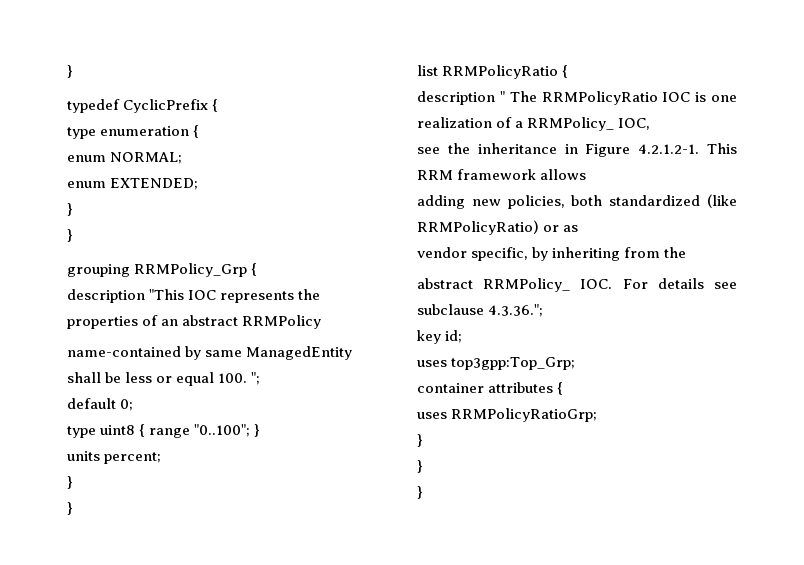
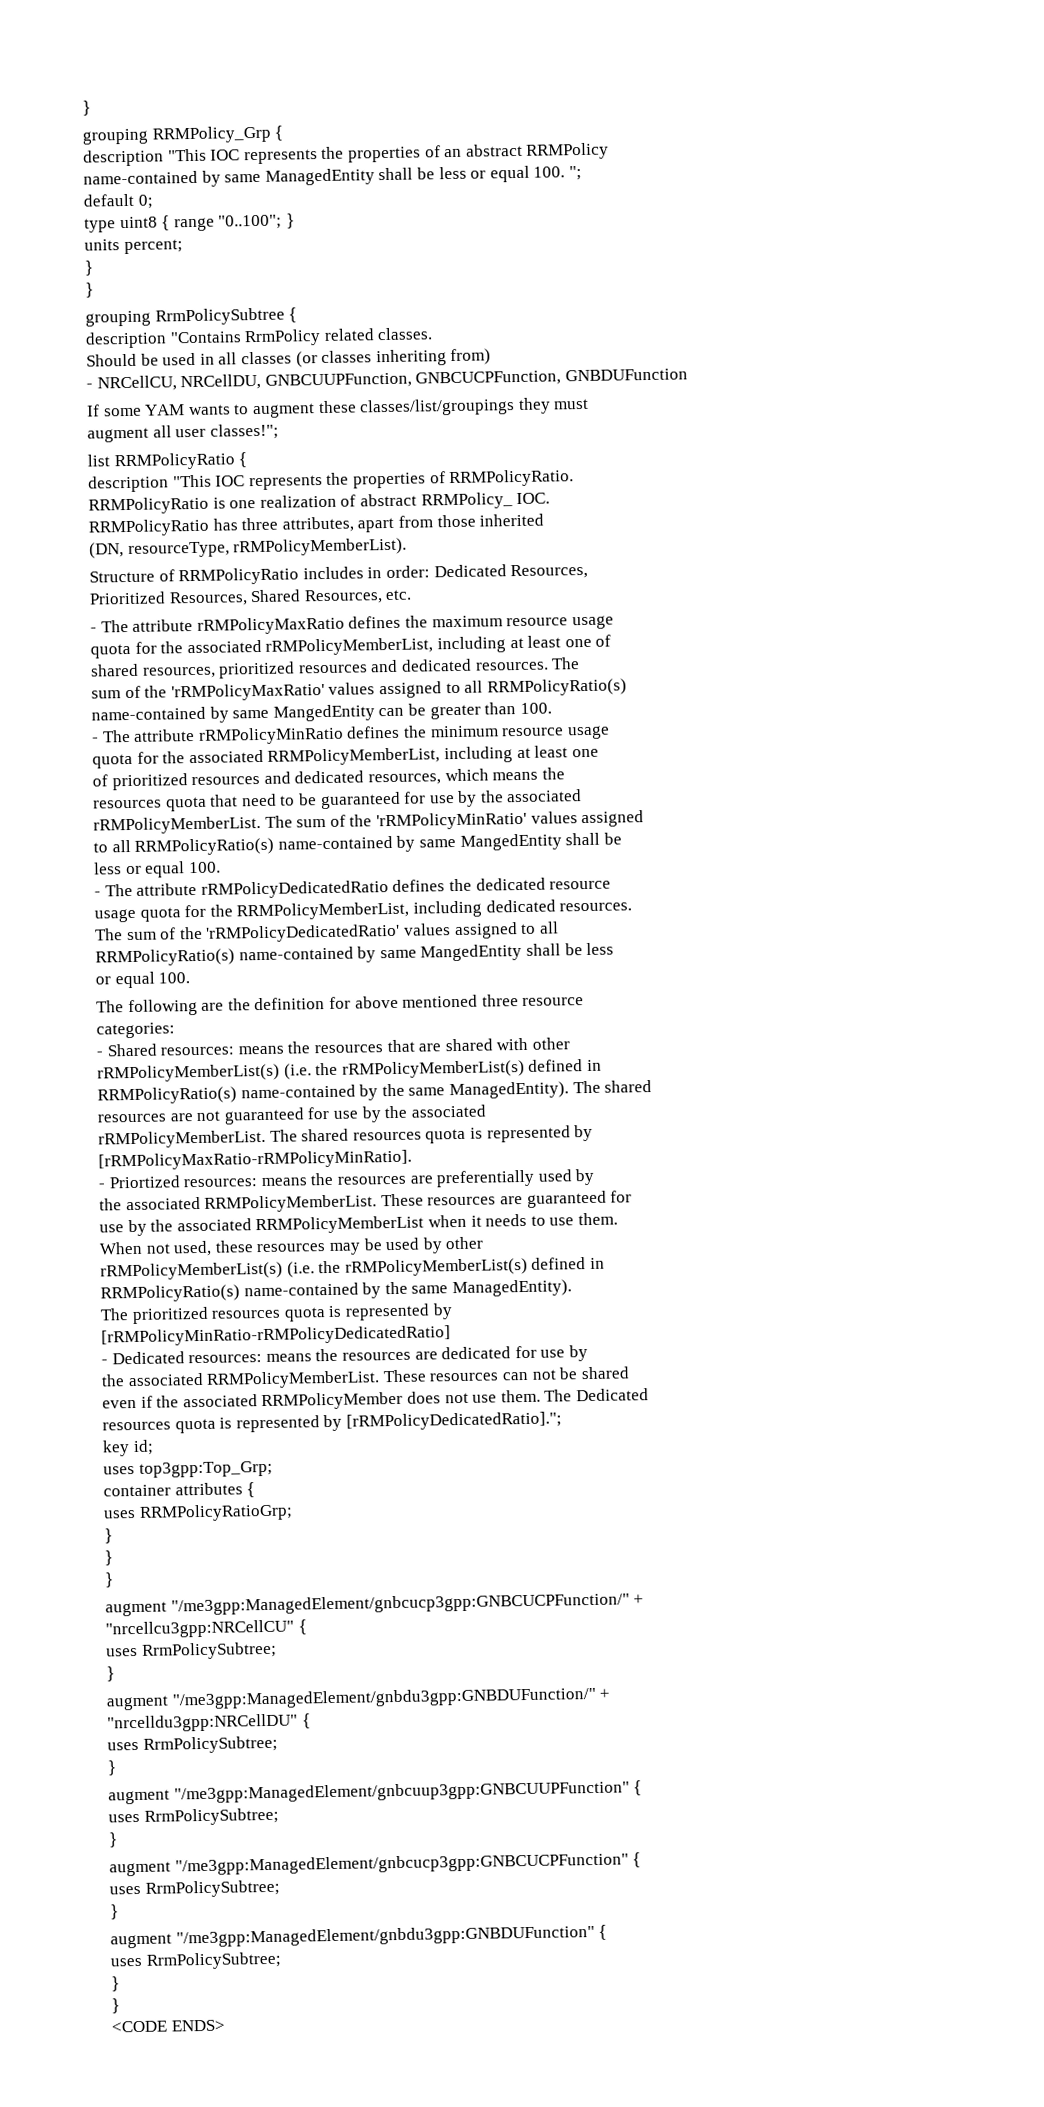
[67,65,73,78] [67,99,219,113] [67,125,200,139] [67,152,183,164] [67,178,199,190] [67,203,73,216] [67,229,73,242] } // typedef CyclicPrefix { // type enumeration { // enum NORMAL; // enum EXTENDED; // } // } -> [82,100,91,116] }
[417,65,569,79] [417,91,737,105] [417,117,651,131] [417,143,737,157] [417,169,587,180] [417,194,737,209] [417,220,579,235] [417,247,687,261] [417,278,737,292] [417,304,544,317] list RRMPolicyRatio { // description " The RRMPolicyRatio IOC is one realization of a RRMPolicy_ IOC, // see the inheritance in Figure 4.2.1.2-1. This RRM framework allows // adding new policies, both standardized (like RRMPolicyRatio) or as // vendor specific, by inheriting from the // abstract RRMPolicy_ IOC. For details see subclause 4.3.36."; -> [85,307,298,327] [85,327,434,349] [86,348,492,368] [86,368,688,392] [86,397,590,419] [87,423,279,443] [87,452,248,471] [88,469,575,493] [88,492,551,515] [88,513,545,537] [89,537,408,559] [89,563,589,586] [89,589,413,607] [90,615,614,635] [90,634,612,659] [90,657,581,679] [91,678,627,702] [91,702,552,723] [92,725,610,745] [92,745,599,769] [92,767,565,791] [93,789,583,812] [93,810,645,835] [93,832,622,856] [94,861,221,878] [94,877,612,899] [94,899,633,923] [95,921,559,943] [95,942,615,967] [95,971,191,989] [96,994,585,1017] [96,1022,175,1039] [96,1037,570,1057] [97,1059,602,1083] [97,1080,653,1105] [97,1104,486,1125] [98,1124,594,1149] [98,1149,412,1171] [98,1168,596,1189] [99,1190,633,1213] [99,1212,618,1237] [99,1236,484,1257] [100,1257,605,1281] [100,1279,572,1303] [100,1303,453,1325] [101,1325,451,1347] [101,1345,588,1365] [101,1366,630,1389] [102,1388,649,1411] [102,1411,562,1434] grouping RrmPolicySubtree { // description "Contains RrmPolicy related classes. // Should be used in all classes (or classes inheriting from) // - NRCellCU, NRCellDU, GNBCUUPFunction, GNBCUCPFunction, GNBDUFunction // If some YAM wants to augment these classes/list/groupings they must // augment all user classes!"; // list RRMPolicyRatio { // description "This IOC represents the properties of RRMPolicyRatio. // RRMPolicyRatio is one realization of abstract RRMPolicy_ IOC. // RRMPolicyRatio has three attributes, apart from those inherited // (DN, resourceType, rRMPolicyMemberList). // Structure of RRMPolicyRatio includes in order: Dedicated Resources, // Prioritized Resources, Shared Resources, etc. // - The attribute rRMPolicyMaxRatio defines the maximum resource usage // quota for the associated rRMPolicyMemberList, including at least one of // shared resources, prioritized resources and dedicated resources. The // sum of the 'rRMPolicyMaxRatio' values assigned to all RRMPolicyRatio(s) // name-contained by same MangedEntity can be greater than 100. // - The attribute rRMPolicyMinRatio defines the minimum resource usage // quota for the associated RRMPolicyMemberList, including at least one // of prioritized resources and dedicated resources, which means the // resources quota that need to be guaranteed for use by the associated // rRMPolicyMemberList. The sum of the 'rRMPolicyMinRatio' values assigned // to all RRMPolicyRatio(s) name-contained by same MangedEntity shall be // less or equal 100. // - The attribute rRMPolicyDedicatedRatio defines the dedicated resource // usage quota for the RRMPolicyMemberList, including dedicated resources. // The sum of the 'rRMPolicyDedicatedRatio' values assigned to all // RRMPolicyRatio(s) name-contained by same MangedEntity shall be less // or equal 100. // The following are the definition for above mentioned three resource // categories: // - Shared resources: means the resources that are shared with other // rRMPolicyMemberList(s) (i.e. the rRMPolicyMemberList(s) defined in // RRMPolicyRatio(s) name-contained by the same ManagedEntity). The shared // resources are not guaranteed for use by the associated // rRMPolicyMemberList. The shared resources quota is represented by // [rRMPolicyMaxRatio-rRMPolicyMinRatio]. // - Priortized resources: means the resources are preferentially used by // the associated RRMPolicyMemberList. These resources are guaranteed for // use by the associated RRMPolicyMemberList when it needs to use them. // When not used, these resources may be used by other // rRMPolicyMemberList(s) (i.e. the rRMPolicyMemberList(s) defined in // RRMPolicyRatio(s) name-contained by the same ManagedEntity). // The prioritized resources quota is represented by // [rRMPolicyMinRatio-rRMPolicyDedicatedRatio] // - Dedicated resources: means the resources are dedicated for use by // the associated RRMPolicyMemberList. These resources can not be shared // even if the associated RRMPolicyMember does not use them. The Dedicated // resources quota is represented by [rRMPolicyDedicatedRatio].";
(423, 492) none -> [105,1592,645,1617] [105,1619,307,1639] [106,1641,277,1660] [106,1666,115,1682] [106,1686,611,1711] [107,1713,311,1733] [107,1735,278,1754] [107,1760,117,1776] [108,1780,643,1805] [108,1807,279,1826] [108,1832,118,1848] [109,1852,642,1877] [109,1879,280,1898] [110,1904,119,1920] [110,1924,608,1949] [110,1951,282,1970] [111,1976,120,1992] [111,1998,120,2014] [111,2019,225,2033] // augment "/me3gpp:ManagedElement/gnbcucp3gpp:GNBCUCPFunction/" + // "nrcellcu3gpp:NRCellCU" { // uses RrmPolicySubtree; // } // augment "/me3gpp:ManagedElement/gnbdu3gpp:GNBDUFunction/" + // "nrcelldu3gpp:NRCellDU" { // uses RrmPolicySubtree; // } // augment "/me3gpp:ManagedElement/gnbcuup3gpp:GNBCUUPFunction" { // uses RrmPolicySubtree; // } // augment "/me3gpp:ManagedElement/gnbcucp3gpp:GNBCUCPFunction" { // uses RrmPolicySubtree; // } // augment "/me3gpp:ManagedElement/gnbdu3gpp:GNBDUFunction" { // uses RrmPolicySubtree; // } // } // <CODE ENDS>

